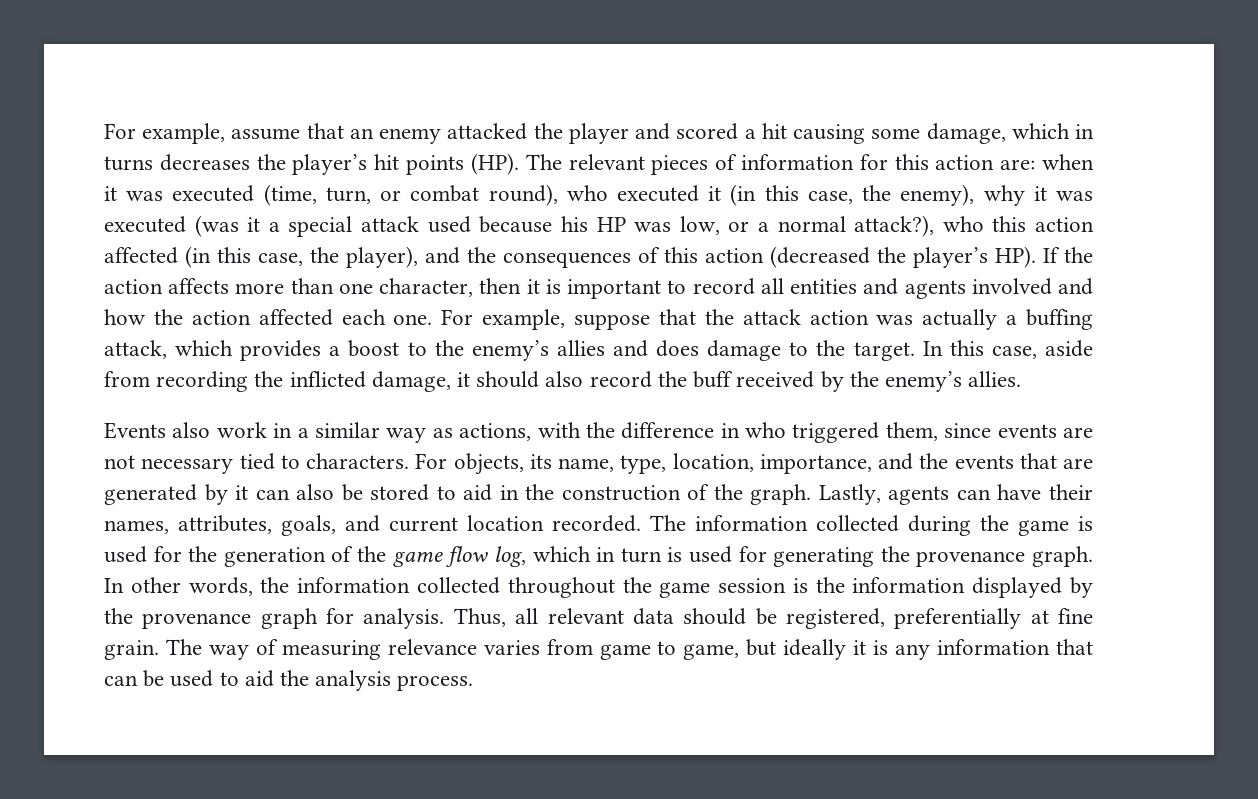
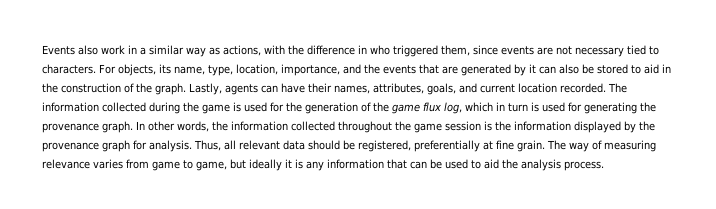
[104,123,1094,144] [104,153,1094,175] [104,184,1093,206] [104,215,1094,237] [104,246,1093,268] [104,278,1093,299] [104,309,1093,330] [104,340,1093,361] [104,371,1022,392] For example, assume that an enemy attacked the player and scored a hit causing some damage, which in turns decreases the player’s hit points (HP). The relevant pieces of information for this action are: when it was executed (time, turn, or combat round), who executed it (in this case, the enemy), why it was executed (was it a special attack used because his HP was low, or a normal attack?), who this action affected (in this case, the player), and the consequences of this action (decreased the player’s HP). If the action affects more than one character, then it is important to record all entities and agents involved and how the action affected each one. For example, suppose that the attack action was actually a buffing attack, which provides a boost to the enemy’s allies and does damage to the target. In this case, aside from recording the inflicted damage, it should also record the buff received by the enemy’s allies. // -> (42, 50) none
[446,546,489,567] flow -> [423,102,441,112] flux

